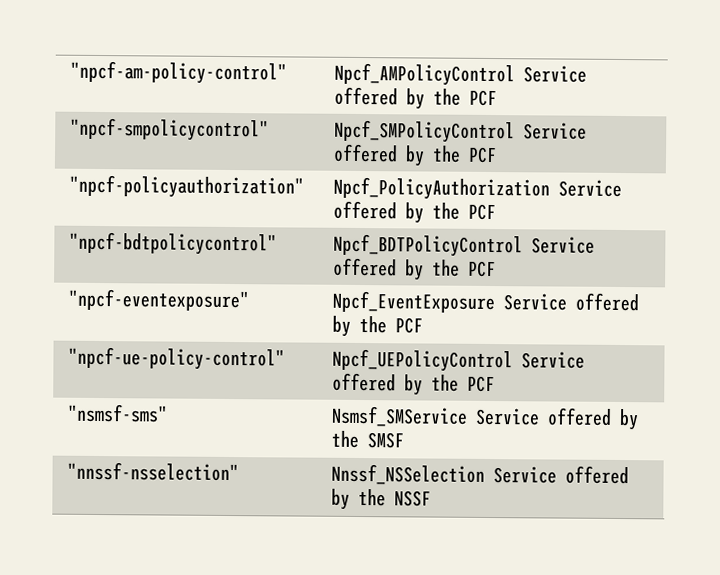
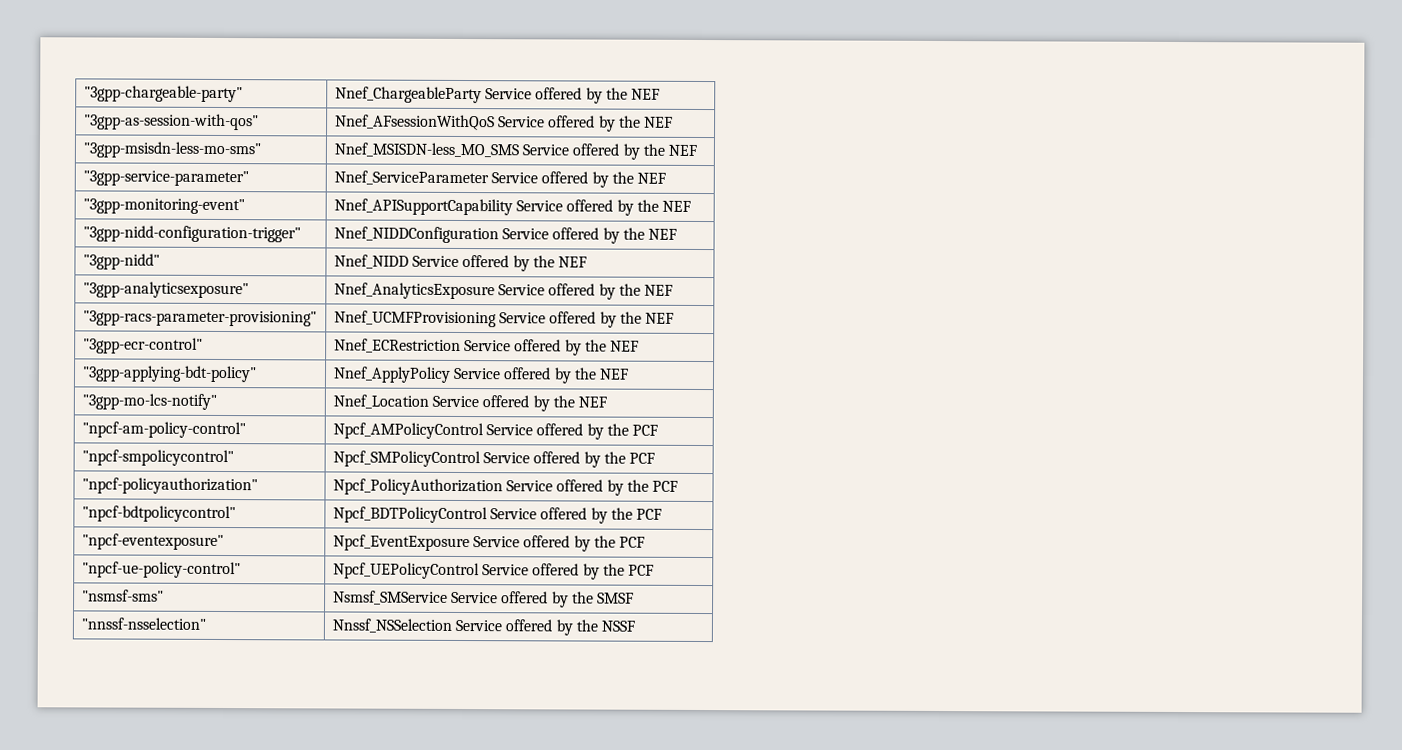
(69, 72) none -> [83,85,243,103] [334,86,660,104] [83,113,259,131] [334,114,673,132] [82,141,261,159] [333,142,697,160] [82,170,249,187] [333,170,666,188] [82,198,245,215] [333,198,691,216] [82,225,301,243] [333,226,677,244] [82,253,160,270] [333,254,587,272] [82,281,249,299] [333,282,673,300] [82,310,317,327] [333,310,674,328] [82,337,203,354] [333,338,639,356] [81,365,257,383] [332,366,629,384] [81,393,217,410] [332,394,607,412] "3gpp-chargeable-party" | Nnef_ChargeableParty Service offered by the NEF // "3gpp-as-session-with-qos" | Nnef_AFsessionWithQoS Service offered by the NEF // "3gpp-msisdn-less-mo-sms" | Nnef_MSISDN-less_MO_SMS Service offered by the NEF // "3gpp-service-parameter" | Nnef_ServiceParameter Service offered by the NEF // "3gpp-monitoring-event" | Nnef_APISupportCapability Service offered by the NEF // "3gpp-nidd-configuration-trigger" | Nnef_NIDDConfiguration Service offered by the NEF // "3gpp-nidd" | Nnef_NIDD Service offered by the NEF // "3gpp-analyticsexposure" | Nnef_AnalyticsExposure Service offered by the NEF // "3gpp-racs-parameter-provisioning" | Nnef_UCMFProvisioning Service offered by the NEF // "3gpp-ecr-control" | Nnef_ECRestriction Service offered by the NEF // "3gpp-applying-bdt-policy" | Nnef_ApplyPolicy Service offered by the NEF // "3gpp-mo-lcs-notify" | Nnef_Location Service offered by the NEF //

